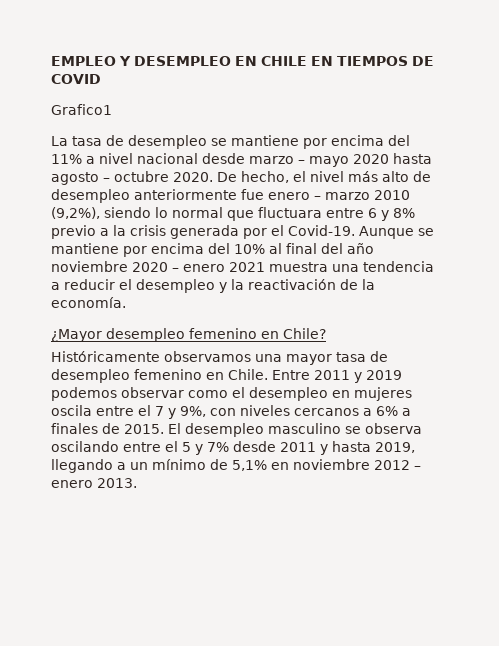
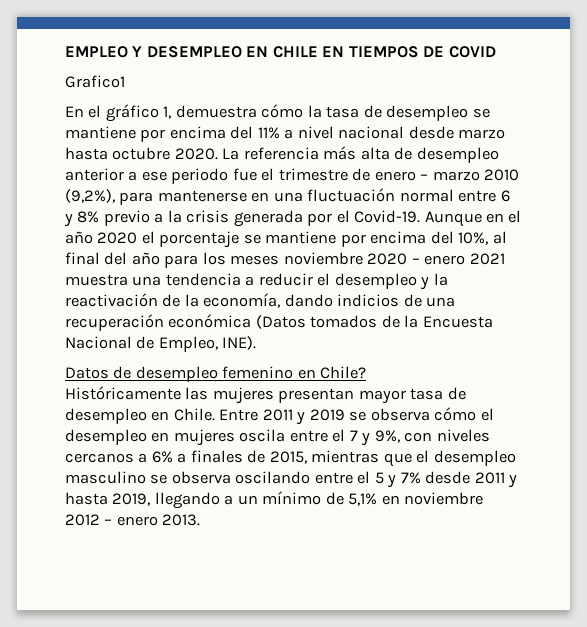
[51,136,68,146] La -> [65,104,322,122] En el gráfico 1, demuestra cómo la
[298,153,432,167] [51,171,431,185] [51,189,264,203] – mayo 2020 hasta agosto – octubre 2020. De hecho, el nivel más alto de desempleo anteriormente fue -> [65,146,499,163] [65,168,371,184] hasta octubre 2020. La referencia más alta de desempleo anterior a ese periodo fue el trimestre de
[104,207,322,221] siendo lo normal que fluctuara -> [119,188,454,205] para mantenerse en una fluctuación normal
[418,228,434,236] [51,243,265,257] se mantiene por encima del 10% -> [486,210,522,223] [65,231,489,248] en el año 2020 el porcentaje se mantiene por encima del 10%,
(374, 248) none -> [164,252,280,268] para los meses
[51,297,126,308] [51,329,102,342] economía. // ¿Mayor -> [203,293,456,308] [65,314,493,331] [65,336,257,352] [65,366,132,379] economía, dando indicios de una recuperación económica (Datos tomados de la Encuesta Nacional de Empleo, INE). // Datos de
[164,351,282,362] observamos una -> [185,387,355,404] las mujeres presentan
[134,369,202,380] femenino -> (147, 416) none
[51,387,228,401] podemos observar como -> [349,407,477,421] se observa cómo
[124,423,181,434] 2015. El -> [269,450,430,467] 2015, mientras que el

